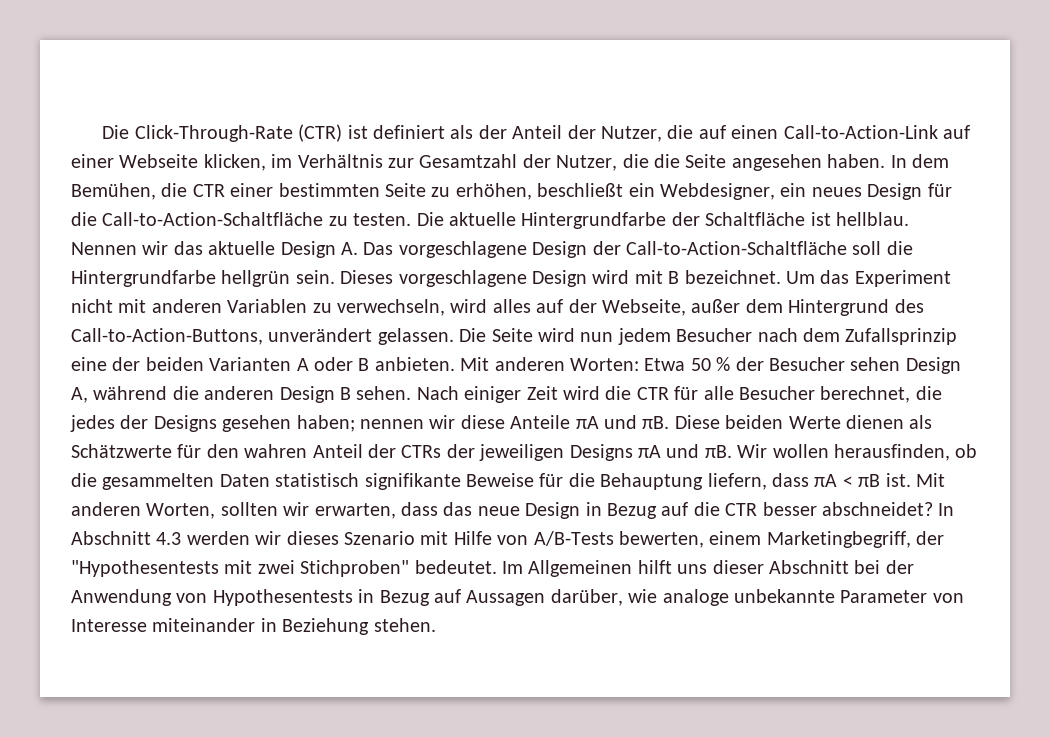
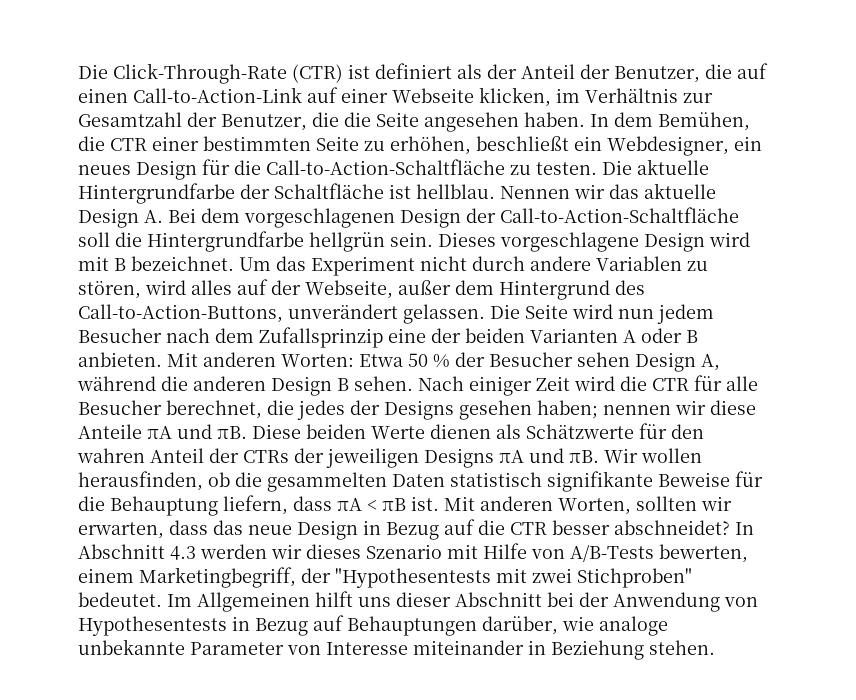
[601,126,663,142] Nutzer, -> [614,66,700,83] Benutzer,
[556,155,618,171] Nutzer, -> [221,114,307,131] Benutzer,
[363,241,527,258] Das vorgeschlagene -> [168,208,395,228] Bei dem vorgeschlagenen
[118,299,222,313] mit anderen -> [472,256,591,271] durch andere
[337,299,445,316] verwechseln, -> [78,281,141,299] stören,
[466,590,546,606] Aussagen -> [347,616,477,636] Behauptungen

